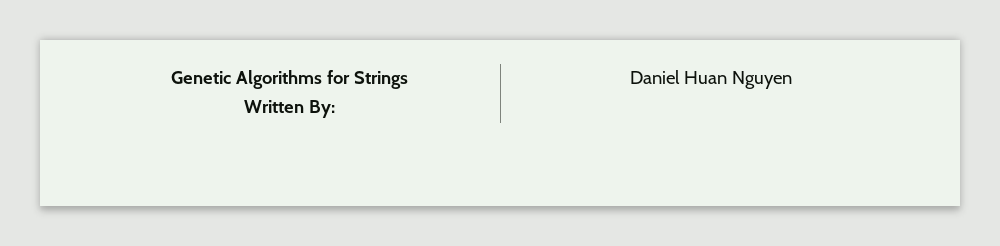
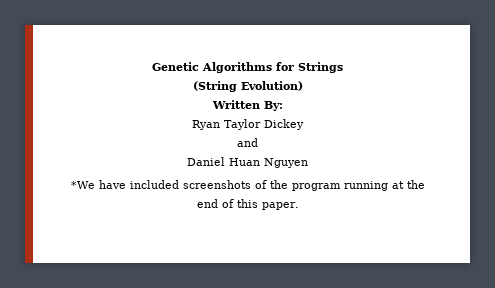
(408, 80) none -> [192,81,303,92] // (String Evolution)
(335, 109) none -> [192,119,304,130] [237,138,258,147] // Ryan Taylor Dickey // and
(792, 80) none -> [70,180,425,191] [196,199,299,210] // *We have included screenshots of the program running at the end of this paper.

